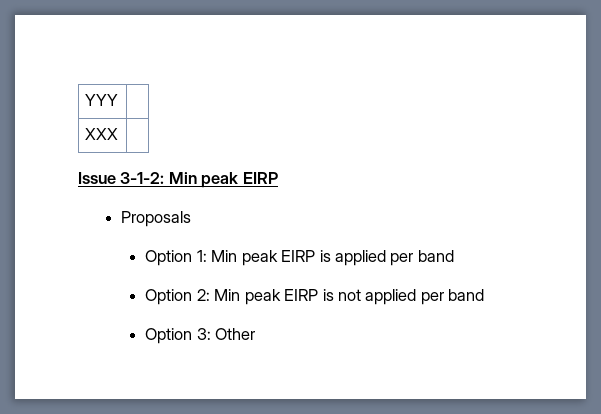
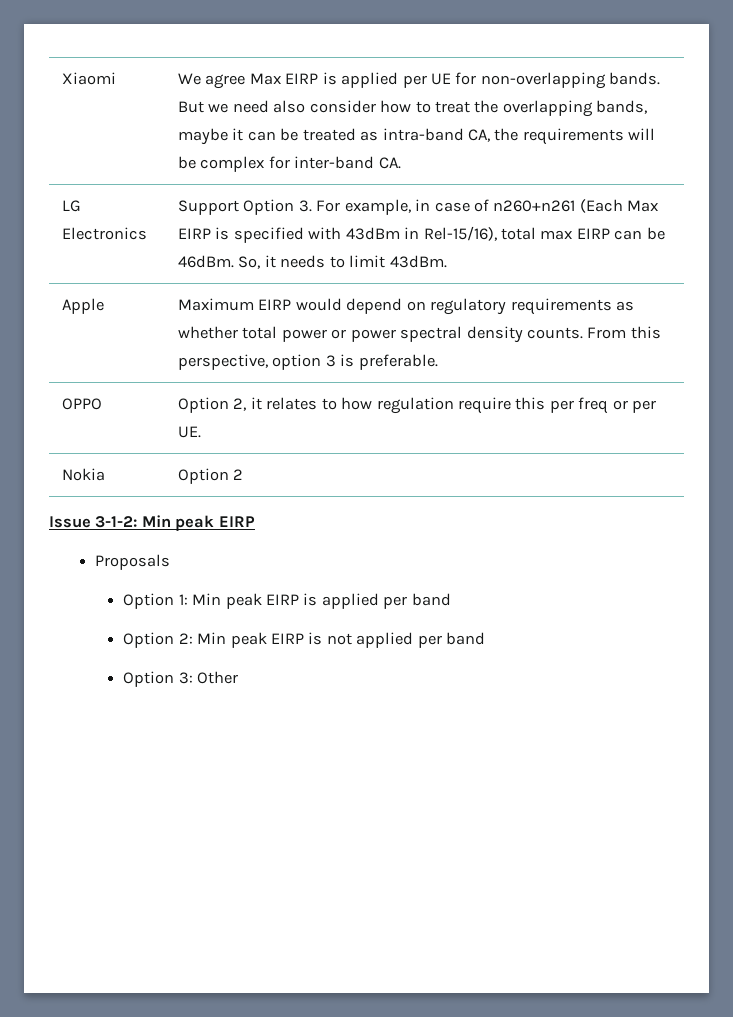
[85,94,119,106] [85,128,119,140] YYY | // XXX | -> [61,72,116,85] [177,72,661,89] [177,100,648,117] [177,128,656,145] [177,156,401,172] [61,200,81,212] [61,227,147,240] [177,199,659,215] [177,226,665,243] [177,255,447,269] [61,298,104,314] [177,298,634,315] [177,326,661,343] [177,354,438,370] [61,398,102,410] [177,397,657,414] [177,426,201,438] [61,468,105,481] [177,468,244,484] Xiaomi | We agree Max EIRP is applied per UE for non-overlapping bands. But we need also consider how to treat the overlapping bands, maybe it can be treated as intra-band CA, the requirements will be complex for inter-band CA. // LG Electronics | Support Option 3. For example, in case of n260+n261 (Each Max EIRP is specified with 43dBm in Rel-15/16), total max EIRP can be 46dBm. So, it needs to limit 43dBm. // Apple | Maximum EIRP would depend on regulatory requirements as whether total power or power spectral density counts. From this perspective, option 3 is preferable. // OPPO | Option 2, it relates to how regulation require this per freq or per UE. // Nokia | Option 2

